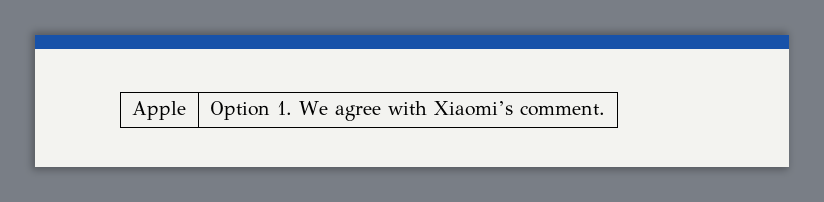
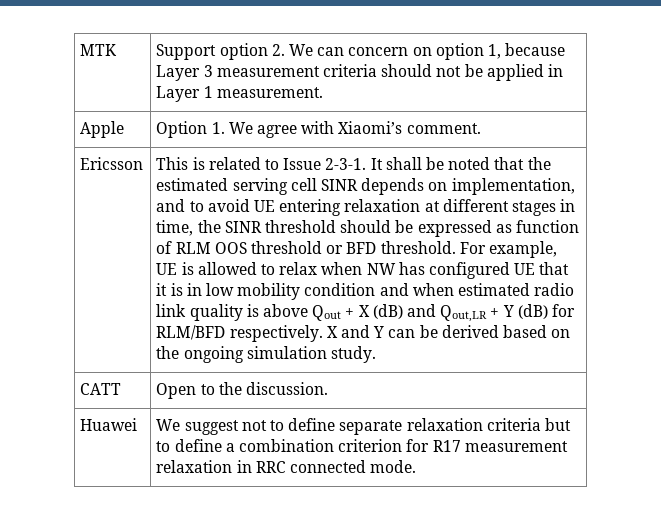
(131, 110) none -> [80,44,118,56] [156,43,566,60] [156,64,563,81] [156,86,323,102] MTK | Support option 2. We can concern on option 1, because Layer 3 measurement criteria should not be applied in Layer 1 measurement. //
(605, 110) none -> [80,157,144,170] [156,157,551,170] [156,178,575,195] [156,199,576,216] [156,220,579,237] [156,241,557,258] [156,262,570,279] [156,283,575,300] [156,304,575,322] [156,325,571,342] [156,346,377,363] [80,383,122,395] [156,382,329,399] [80,418,138,431] [156,418,571,435] [156,439,568,452] [156,460,417,473] // Ericsson | This is related to Issue 2-3-1. It shall be noted that the estimated serving cell SINR depends on implementation, and to avoid UE entering relaxation at different stages in time, the SINR threshold should be expressed as function of RLM OOS threshold or BFD threshold. For example, UE is allowed to relax when NW has configured UE that it is in low mobility condition and when estimated radio link quality is above Qout + X (dB) and Qout,LR + Y (dB) for RLM/BFD respectively. X and Y can be derived based on the ongoing simulation study. // CATT | Open to the discussion. // Huawei | We suggest not to define separate relaxation criteria but to define a combination criterion for R17 measurement relaxation in RRC connected mode.

